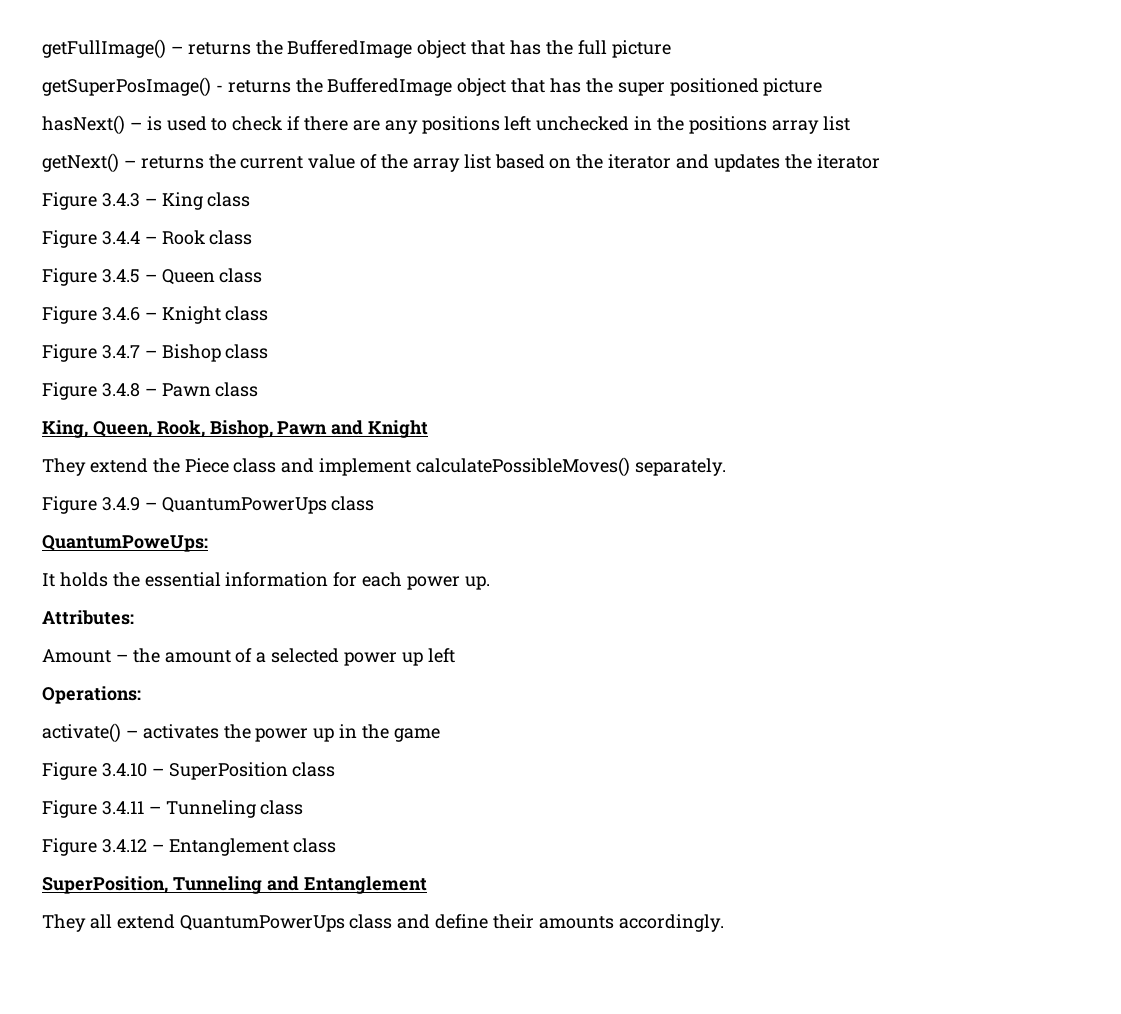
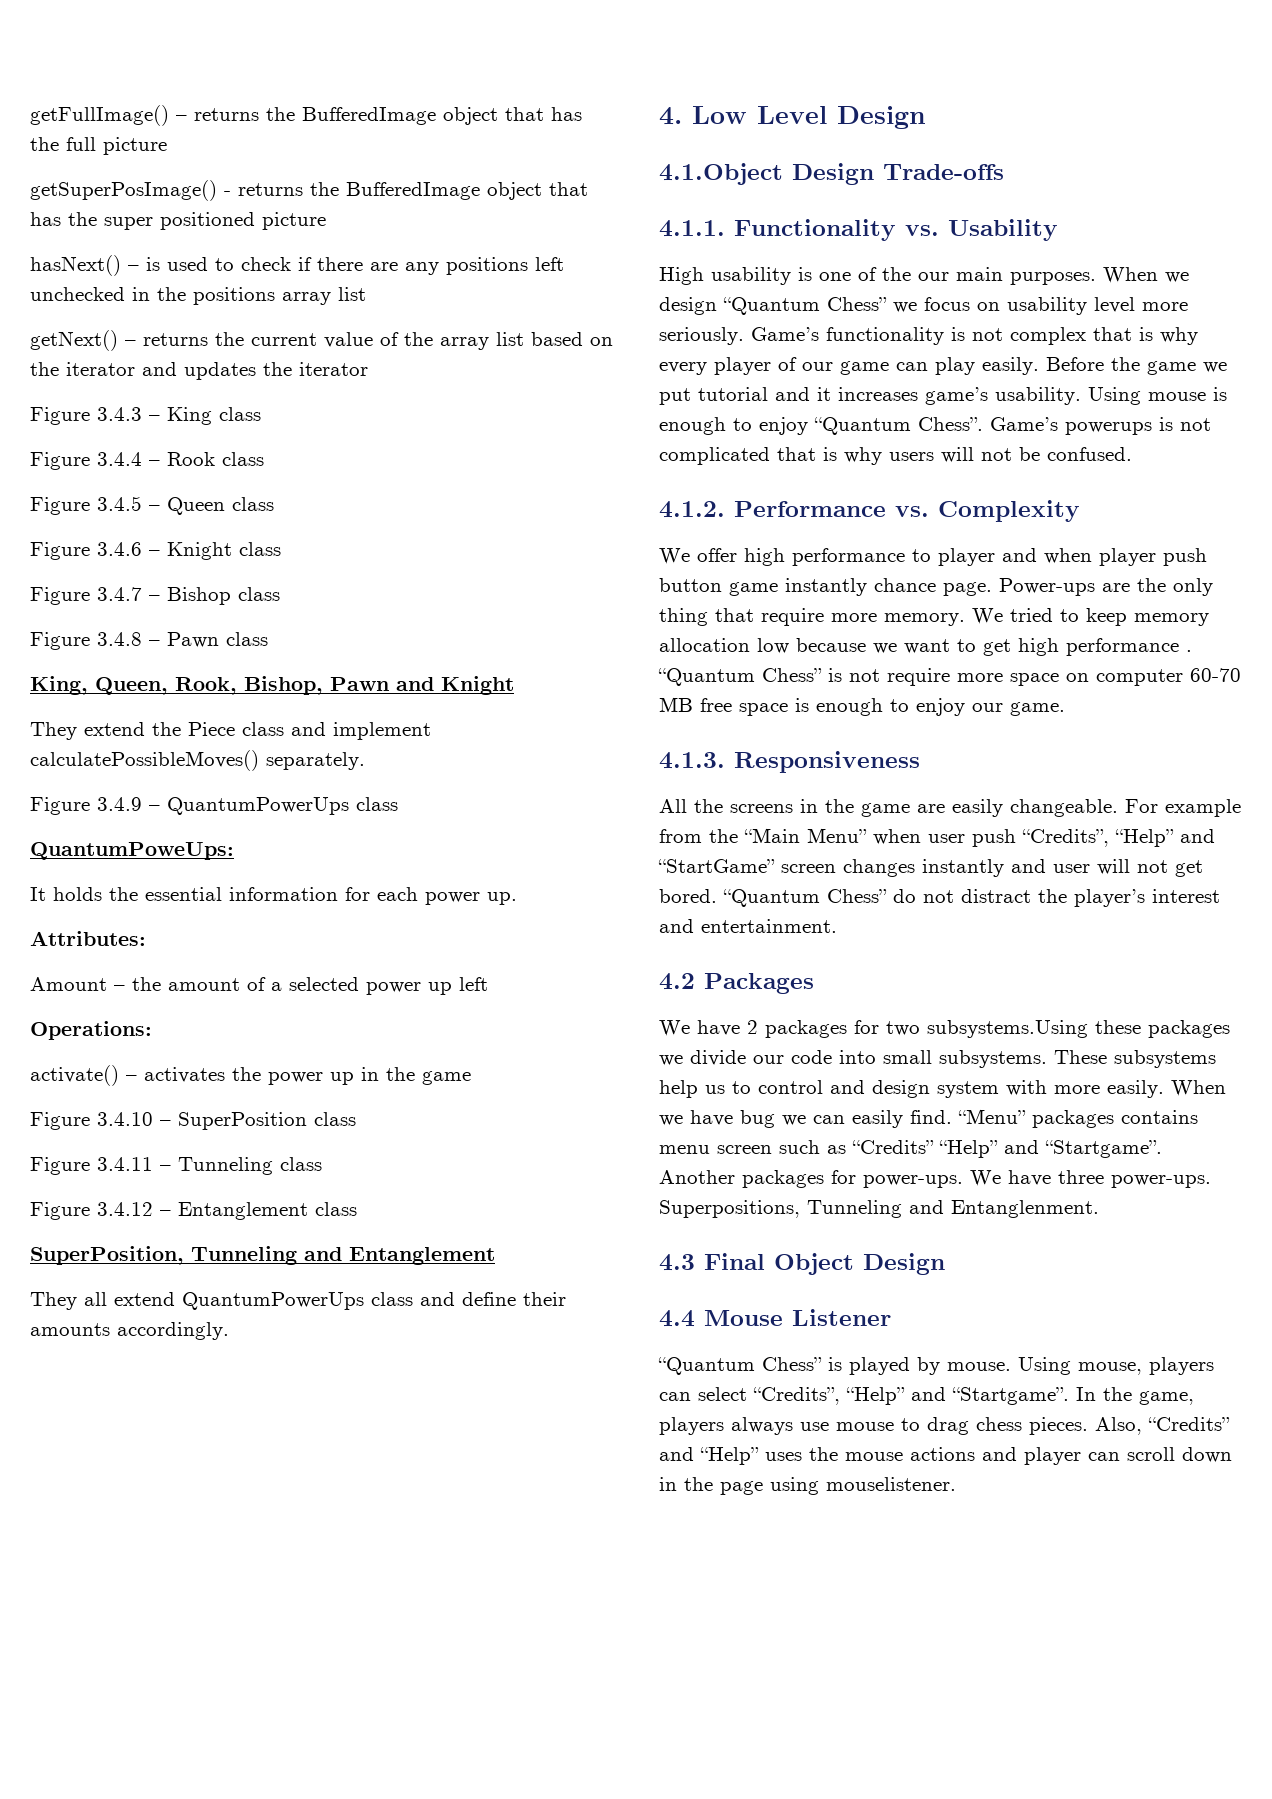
(724, 923) none -> [659,106,926,129] [659,163,1004,185] [659,219,1058,241] [659,267,1189,285] [659,297,1188,315] [659,327,1198,345] [659,357,1227,375] [659,387,1227,405] [659,417,1211,435] [659,447,1132,465] [659,500,1080,522] [659,548,1207,566] [659,578,1213,596] [659,608,1209,626] [659,638,1192,656] [658,668,1241,686] [659,697,1065,716] [659,751,920,773] [659,799,1241,817] [659,828,1215,847] [658,859,1203,877] [659,889,1220,907] [659,919,837,933] [659,973,814,994] [659,1020,1230,1038] [659,1050,1216,1068] [659,1080,1226,1098] [659,1109,1198,1128] [659,1140,1162,1158] [659,1170,1211,1188] [659,1200,1099,1218] [659,1253,945,1275] [659,1309,891,1327] [658,1357,1214,1375] [659,1387,1194,1405] [659,1417,1230,1435] [659,1447,1232,1465] [659,1477,956,1495] // 4. Low Level Design // 4.1.Object Design Trade-offs // 4.1.1. Functionality vs. Usability // High usability is one of the our main purposes. When we design “Quantum Chess” we focus on usability level more seriously. Game’s functionality is not complex that is why every player of our game can play easily. Before the game we put tutorial and it increases game’s usability. Using mouse is enough to enjoy “Quantum Chess”. Game’s powerups is not complicated that is why users will not be confused. // 4.1.2. Performance vs. Complexity // We offer high performance to player and when player push button game instantly chance page. Power-ups are the only thing that require more memory. We tried to keep memory allocation low because we want to get high performance . “Quantum Chess” is not require more space on computer 60-70 MB free space is enough to enjoy our game. // 4.1.3. Responsiveness // All the screens in the game are easily changeable. For example from the “Main Menu” when user push “Credits”, “Help” and “StartGame” screen changes instantly and user will not get bored. “Quantum Chess” do not distract the player’s interest and entertainment. // 4.2 Packages // We have 2 packages for two subsystems.Using these packages we divide our code into small subsystems. These subsystems help us to control and design system with more easily. When we have bug we can easily find. “Menu” packages contains menu screen such as “Credits” “Help” and “Startgame”. Another packages for power-ups. We have three power-ups. Superpositions, Tunneling and Entanglenment. // 4.3 Final Object Design // 4.4 Mouse Listener // “Quantum Chess” is played by mouse. Using mouse, players can select “Credits”, “Help” and “Startgame”. In the game, players always use mouse to drag chess pieces. Also, “Credits” and “Help” uses the mouse actions and player can scroll down in the page using mouselistener.

